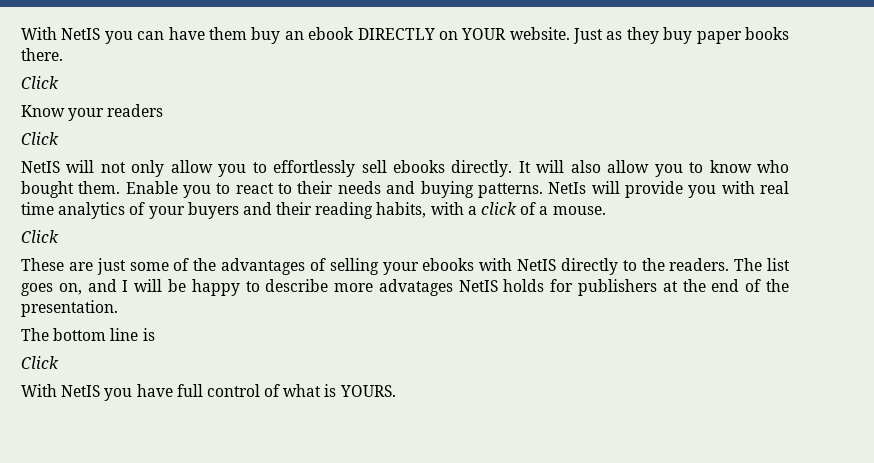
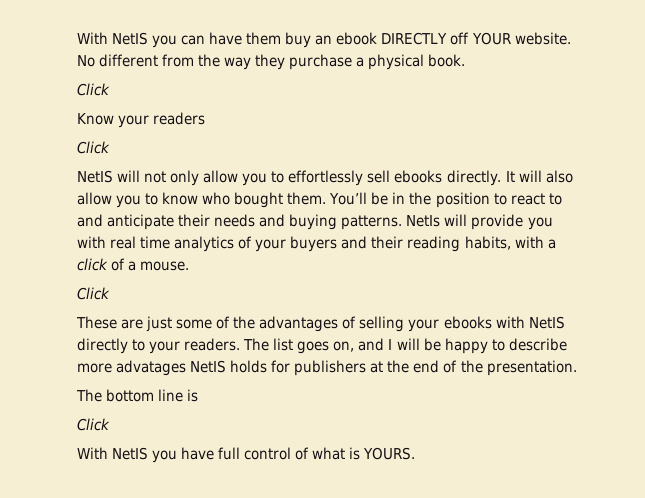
[438,31,458,40] on -> [450,32,470,45] off
[573,27,790,44] [21,48,63,61] Just as they buy paper books there. -> [77,54,466,70] No different from the way they purchase a physical book.
[125,181,212,198] Enable you -> [329,192,490,208] You’ll be in the position
(293, 188) none -> [77,214,175,230] and anticipate
[641,258,665,271] the -> [149,341,181,354] your

